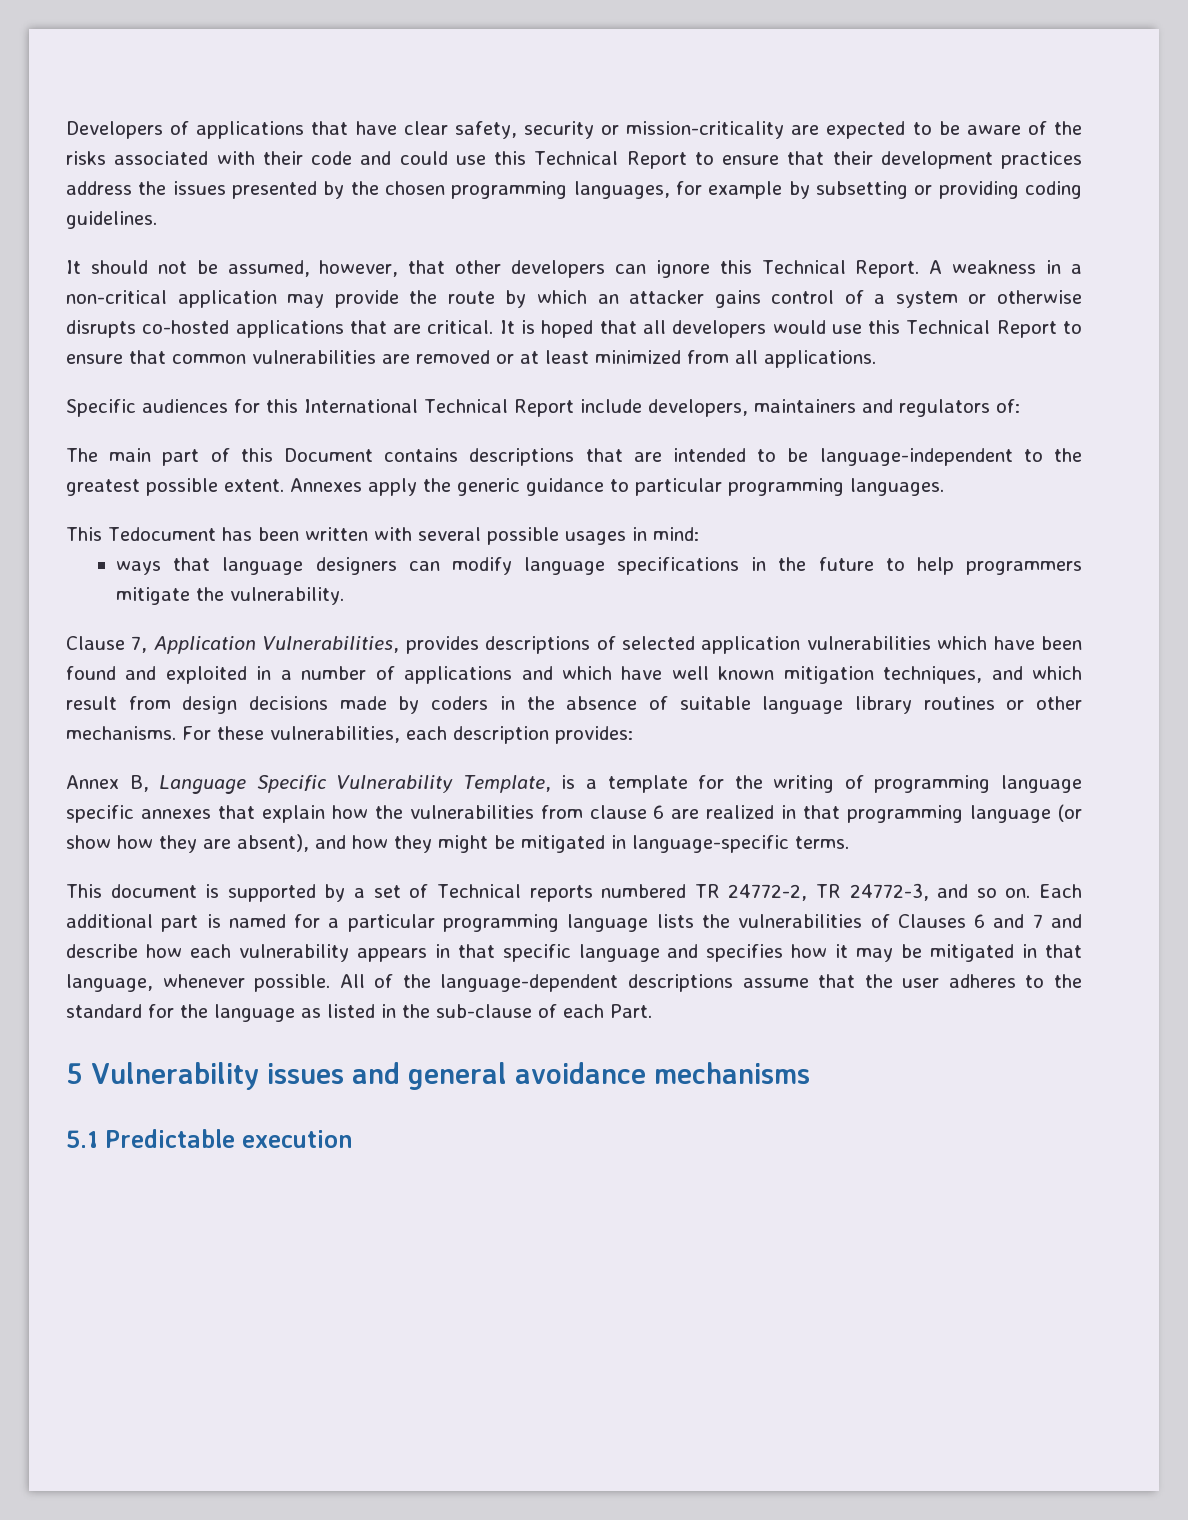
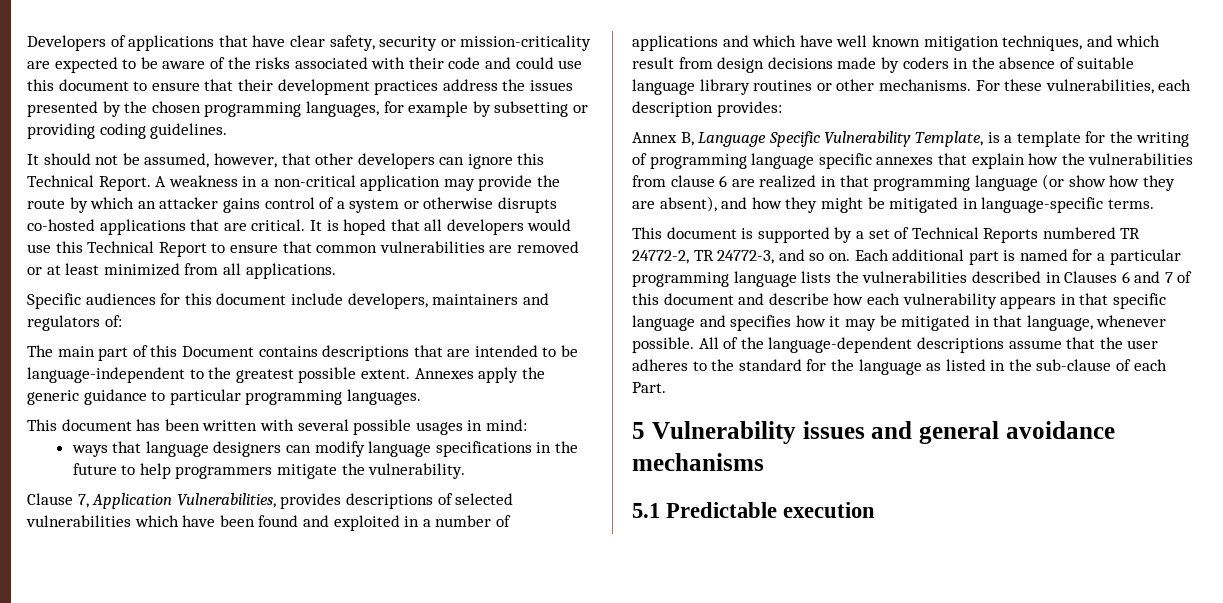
[534,151,687,169] Technical Report -> [58,79,129,91] document
[304,399,574,417] International Technical Report -> [216,293,287,305] document
[108,527,216,541] Tedocument -> [61,419,132,431] document
[701,636,801,654] application -> (514, 499) none
[529,885,593,902] reports -> [983,228,1039,243] Reports
[870,914,890,928] of -> [971,271,1061,283] described in
(1043, 921) none -> [1177,271,1193,283] [632,293,734,305] of this document

